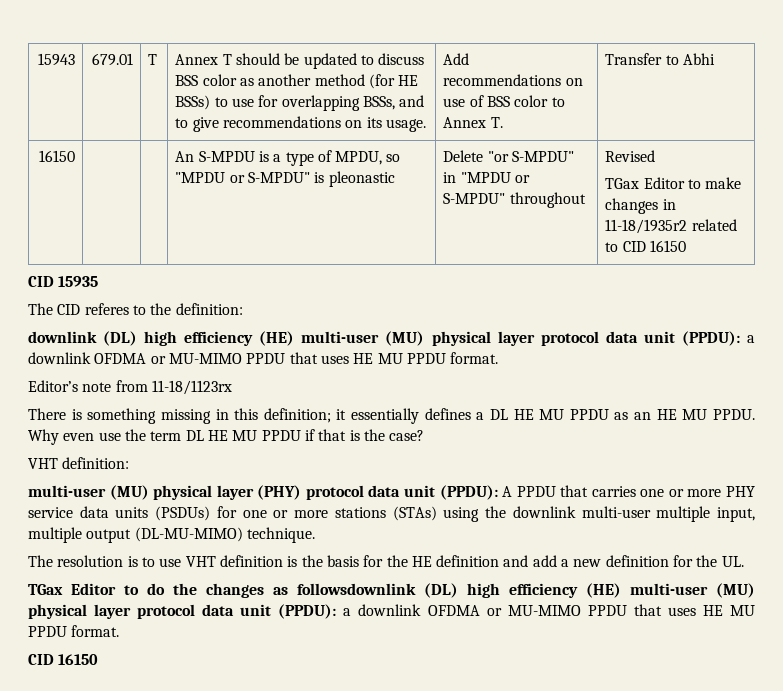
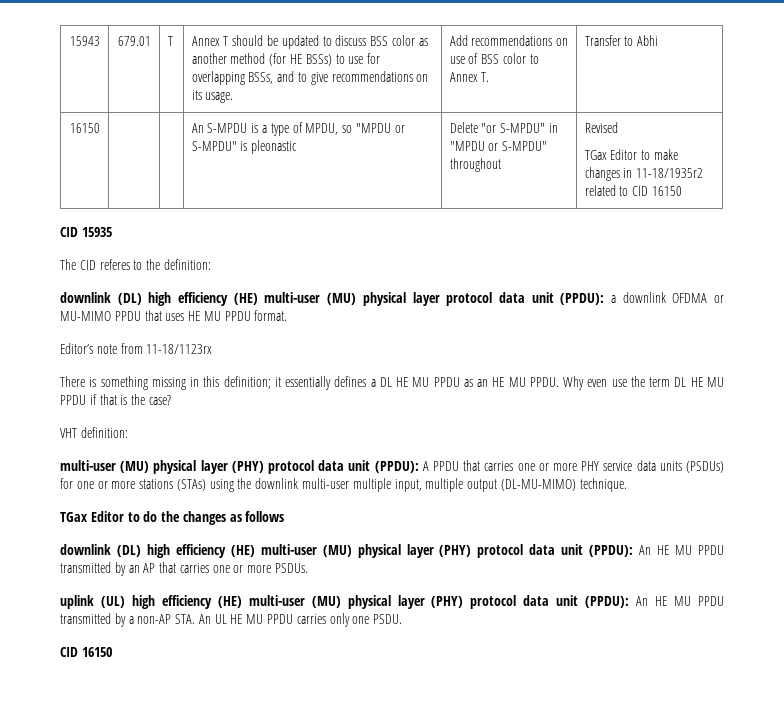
[28,555,744,567] // The resolution is to use VHT definition is the basis for the HE definition and add a new definition for the UL. -> (627, 485) none
[297,583,755,598] [28,604,756,619] [28,625,120,637] followsdownlink (DL) high efficiency (HE) multi-user (MU) physical layer protocol data unit (PPDU): a downlink OFDMA or MU-MIMO PPDU that uses HE MU PPDU format. -> [245,511,285,522] [60,544,725,558] [60,562,309,576] [60,595,725,609] [60,613,403,627] follows // downlink (DL) high efficiency (HE) multi-user (MU) physical layer (PHY) protocol data unit (PPDU): An HE MU PPDU transmitted by an AP that carries one or more PSDUs. // uplink (UL) high efficiency (HE) multi-user (MU) physical layer (PHY) protocol data unit (PPDU): An HE MU PPDU transmitted by a non-AP STA. An UL HE MU PPDU carries only one PSDU.

